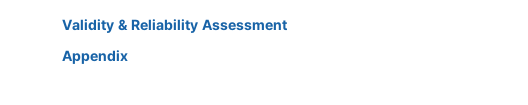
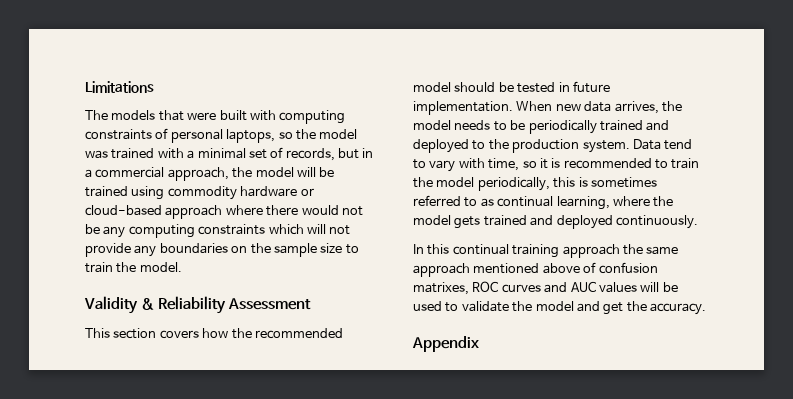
[62,19,287,33] Validity & Reliability Assessment -> [85,81,154,93] [85,110,346,124] [85,128,358,143] [85,147,374,161] [85,167,335,181] [85,186,314,200] [85,205,363,219] [85,224,351,238] [85,243,359,257] [85,262,182,273] [84,296,311,314] [85,328,343,339] [413,81,610,93] [413,101,682,115] [413,120,670,134] [413,139,693,153] [413,158,700,172] [413,177,657,191] [413,195,674,210] [413,215,698,229] [413,244,679,258] [413,262,658,277] [413,281,678,295] [413,301,706,315] Limitations // The models that were built with computing constraints of personal laptops, so the model was trained with a minimal set of records, but in a commercial approach, the model will be trained using commodity hardware or cloud-based approach where there would not be any computing constraints which will not provide any boundaries on the sample size to train the model. // Validity & Reliability Assessment // This section covers how the recommended model should be tested in future implementation. When new data arrives, the model needs to be periodically trained and deployed to the production system. Data tend to vary with time, so it is recommended to train the model periodically, this is sometimes referred to as continual learning, where the model gets trained and deployed continuously. // In this continual training approach the same approach mentioned above of confusion matrixes, ROC curves and AUC values will be used to validate the model and get the accuracy.

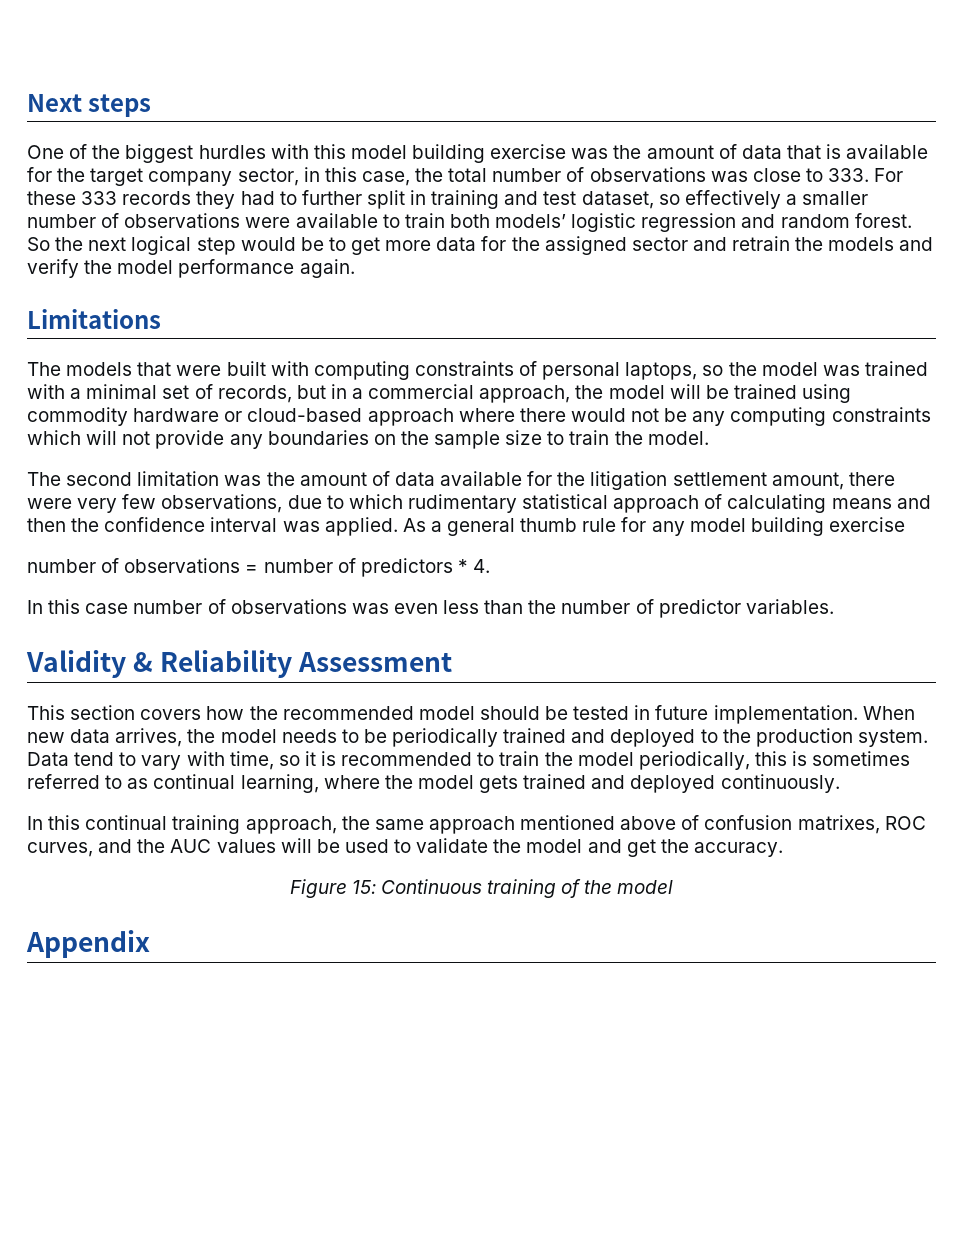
(85, 87) none -> [27,94,152,117] [27,144,929,163] [27,167,904,186] [27,190,869,209] [27,213,912,232] [27,236,934,255] [27,259,355,278] Next steps // One of the biggest hurdles with this model building exercise was the amount of data that is available for the target company sector, in this case, the total number of observations was close to 333. For these 333 records they had to further split in training and test dataset, so effectively a smaller number of observations were available to train both models’ logistic regression and random forest. So the next logical step would be to get more data for the assigned sector and retrain the models and verify the model performance again. //
(182, 267) none -> [27,471,895,490] [27,494,931,513] [27,517,905,536] [27,558,491,577] [27,599,834,618] // The second limitation was the amount of data available for the litigation settlement amount, there were very few observations, due to which rudimentary statistical approach of calculating means and then the confidence interval was applied. As a general thumb rule for any model building exercise // number of observations = number of predictors * 4. // In this case number of observations was even less than the number of predictor variables.
[562,244,620,258] approach -> [245,816,337,834] approach,
[501,282,568,293] curves and -> [27,839,166,857] curves, and the
(706, 309) none -> [289,879,674,898] // Figure 15: Continuous training of the model

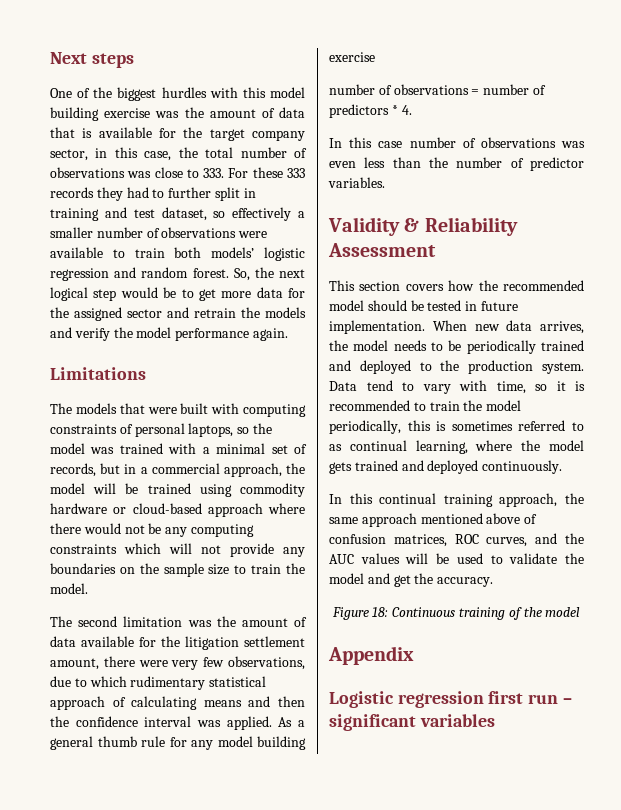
[27,237,50,251] So -> [233,268,250,281] So,
[797,815,880,834] matrixes, -> [393,534,447,547] matrices,
[351,880,376,894] 15: -> [372,607,389,617] 18:
(150, 944) none -> [329,691,572,708] [329,714,495,731] // Logistic regression first run – significant variables

